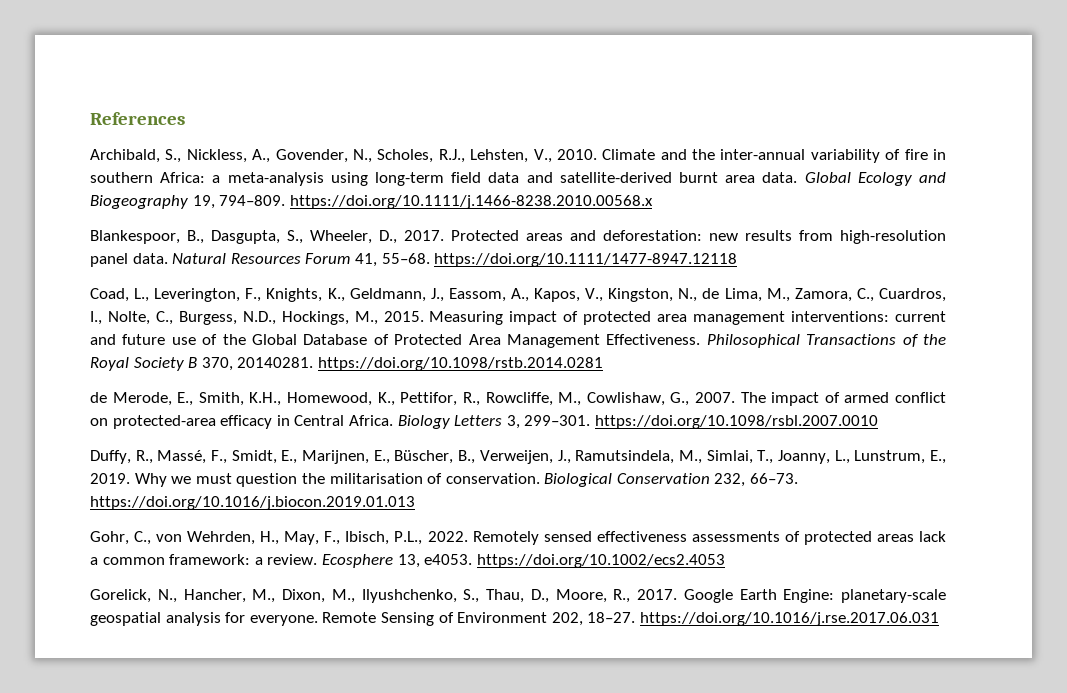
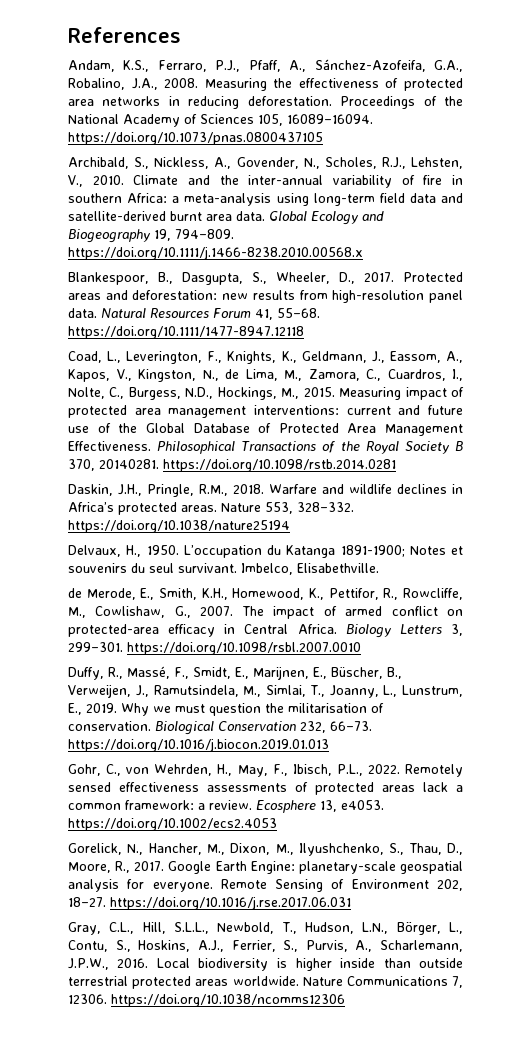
(185, 118) none -> [68,59,463,72] [68,78,463,91] [68,96,463,109] [68,114,373,127] [68,132,323,145] // Andam, K.S., Ferraro, P.J., Pfaff, A., Sánchez-Azofeifa, G.A., Robalino, J.A., 2008. Measuring the effectiveness of protected area networks in reducing deforestation. Proceedings of the National Academy of Sciences 105, 16089–16094. https://doi.org/10.1073/pnas.0800437105
(603, 364) none -> [68,484,463,497] [68,502,354,515] [68,520,290,533] [68,545,463,558] [68,563,379,575] // Daskin, J.H., Pringle, R.M., 2018. Warfare and wildlife declines in Africa’s protected areas. Nature 553, 328–332. https://doi.org/10.1038/nature25194 // Delvaux, H., 1950. L’occupation du Katanga 1891-1900; Notes et souvenirs du seul survivant. Imbelco, Elisabethville.
(939, 619) none -> [68,921,463,935] [68,940,463,952] [68,958,463,971] [68,976,463,989] [68,994,345,1007] // Gray, C.L., Hill, S.L.L., Newbold, T., Hudson, L.N., Börger, L., Contu, S., Hoskins, A.J., Ferrier, S., Purvis, A., Scharlemann, J.P.W., 2016. Local biodiversity is higher inside than outside terrestrial protected areas worldwide. Nature Communications 7, 12306. https://doi.org/10.1038/ncomms12306

